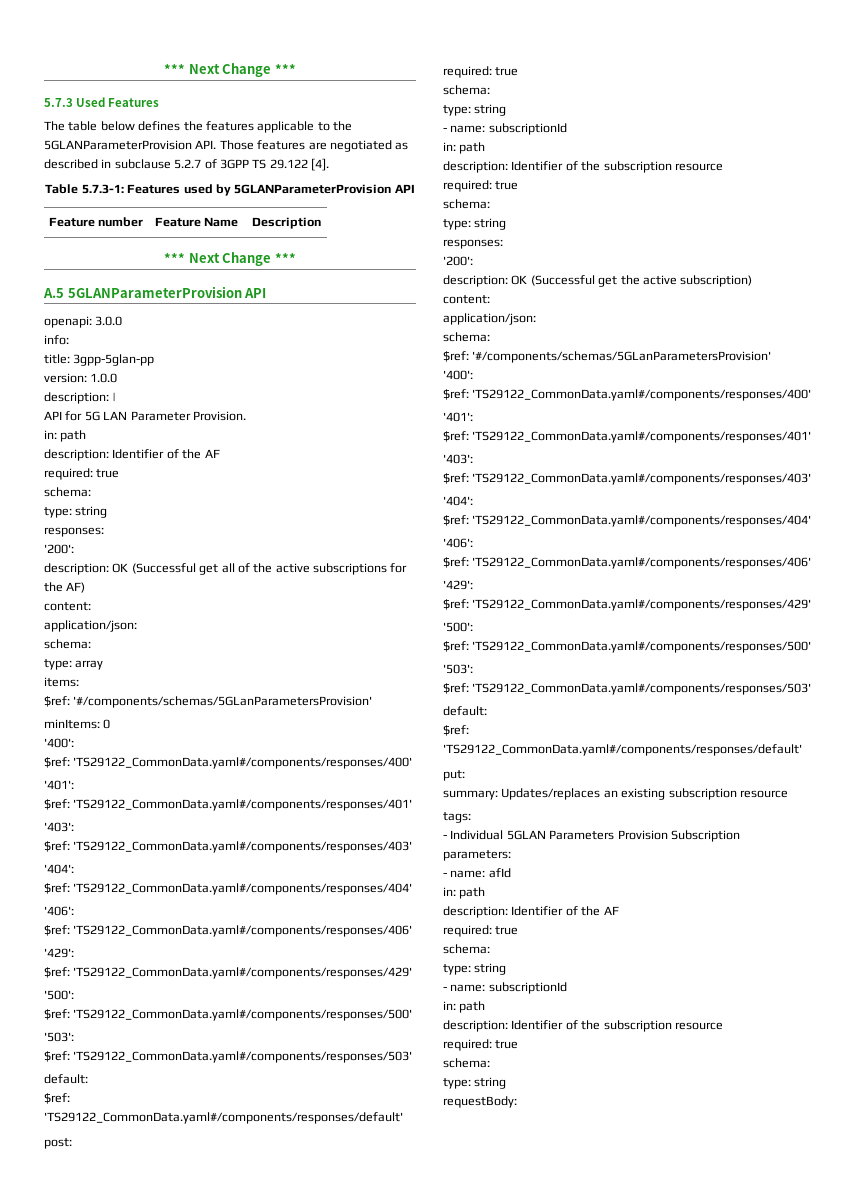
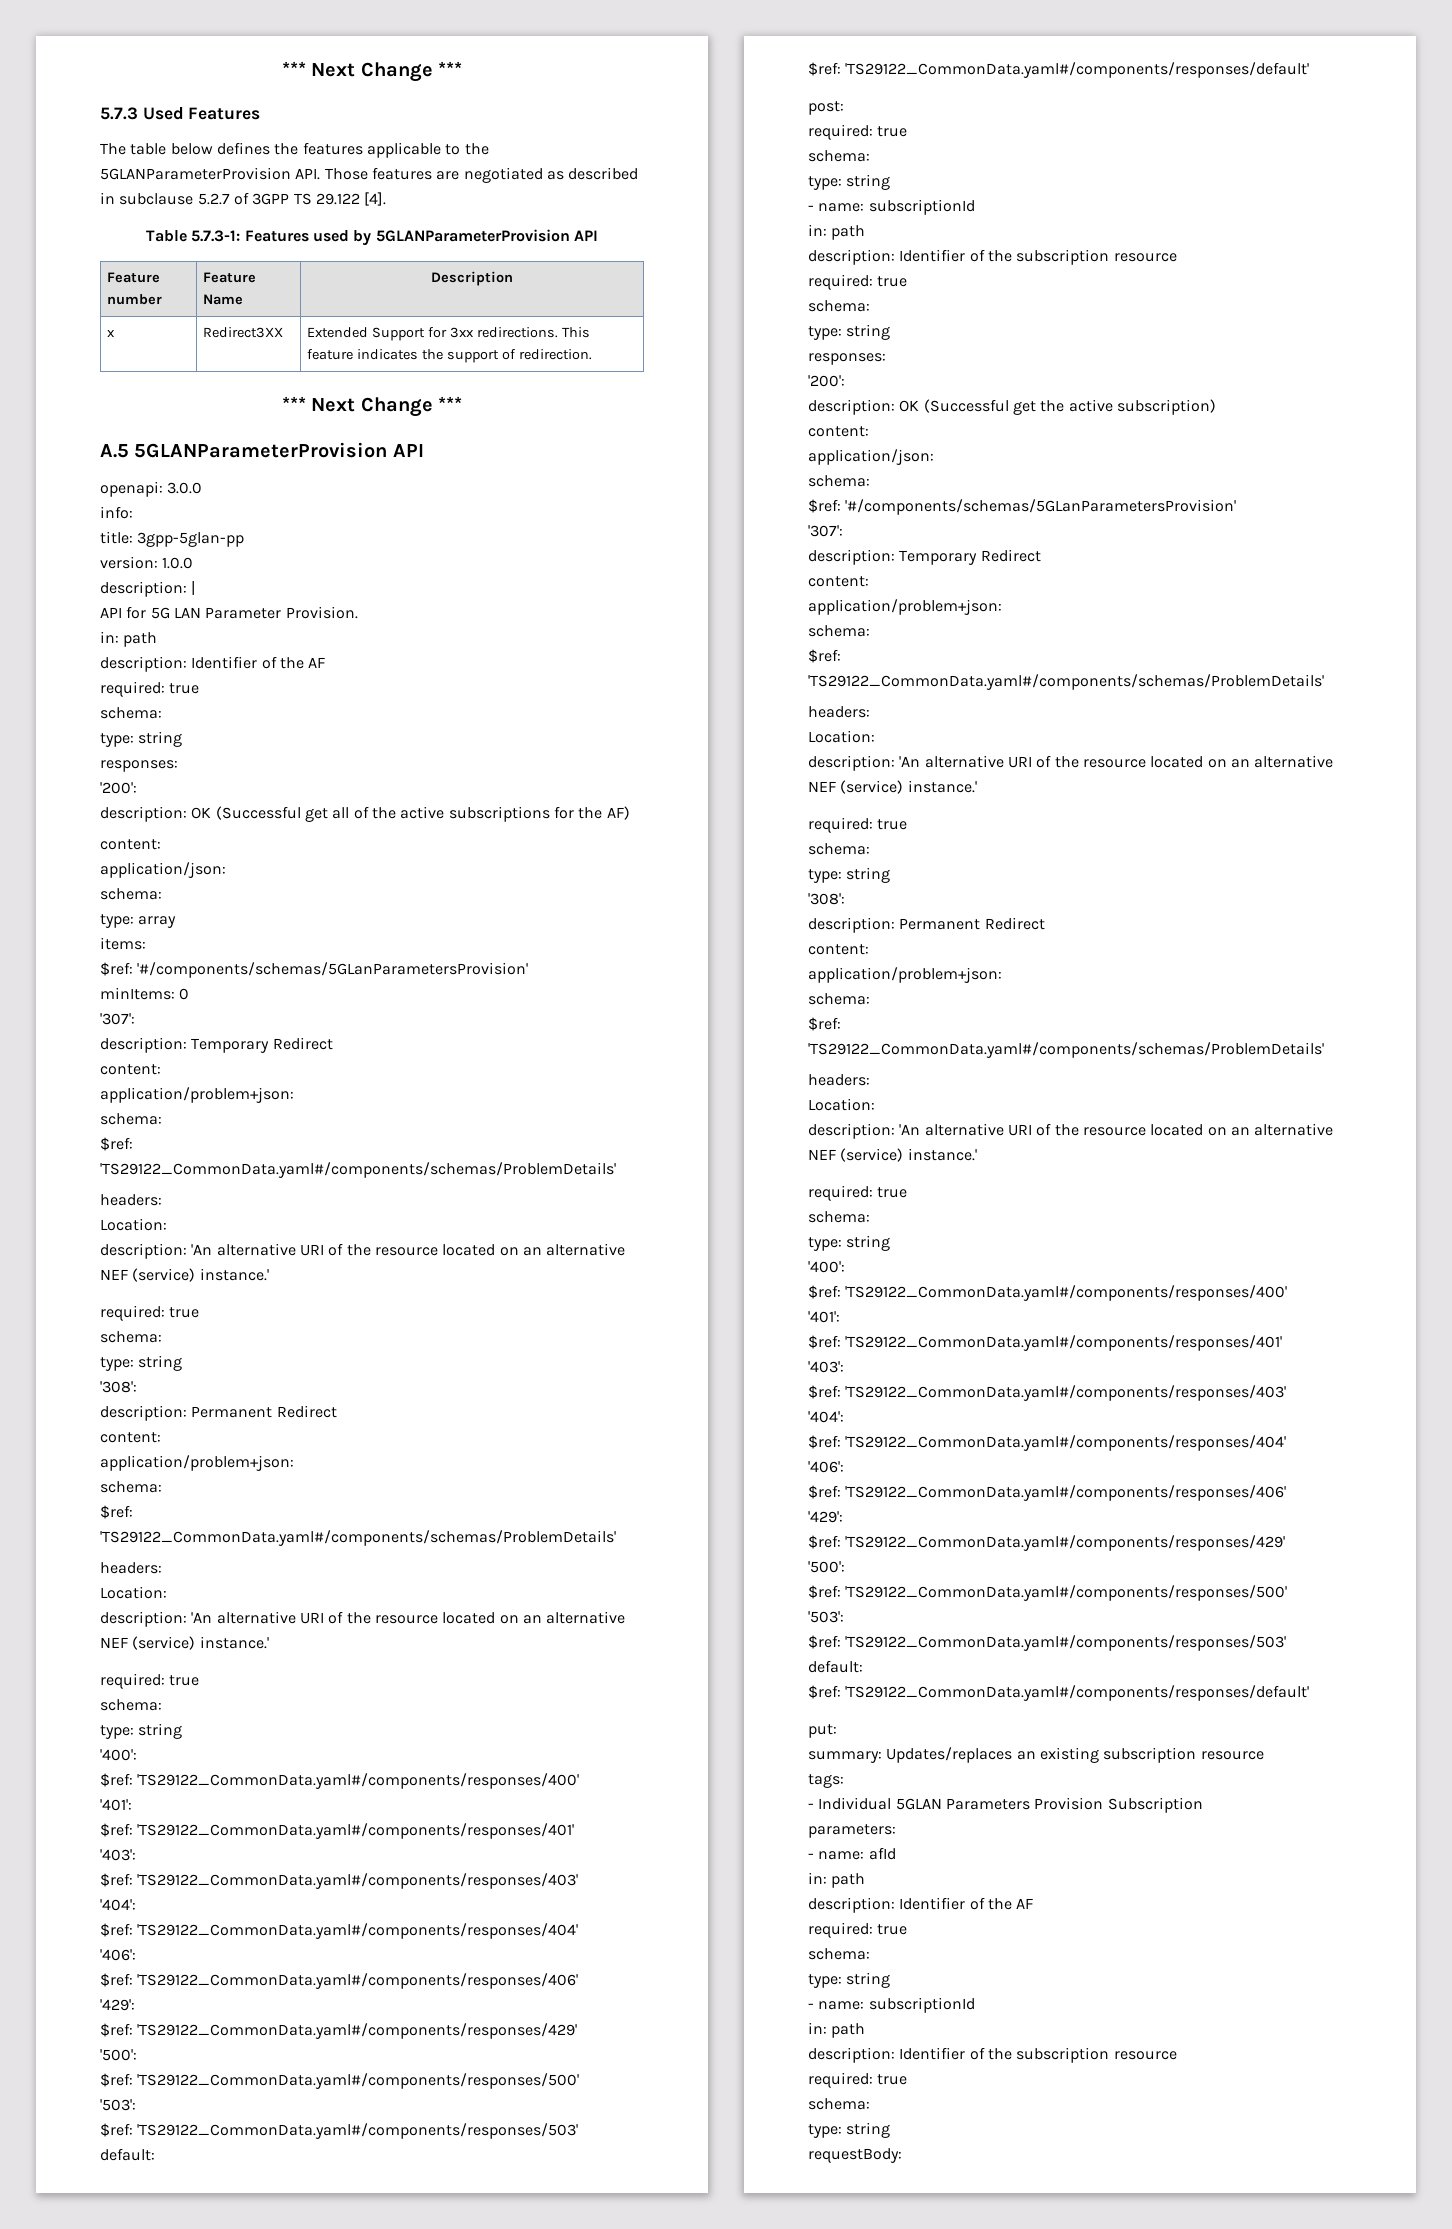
(321, 223) none -> [107,330,116,337] [203,327,284,338] [307,327,590,341] [307,349,592,363] // x | Redirect3XX | Extended Support for 3xx redirections. This feature indicates the support of redirection.
(111, 724) none -> [100,1013,135,1025] [100,1037,333,1053] [100,1064,161,1075] [100,1087,294,1103] [100,1113,162,1125] [100,1137,133,1151] [100,1162,616,1178] [100,1194,162,1206] [100,1218,167,1231] [100,1243,626,1259] [100,1268,269,1282] [100,1305,200,1321] [100,1331,162,1343] [100,1355,183,1371] [100,1381,137,1393] [100,1405,337,1421] [100,1432,161,1443] [100,1455,294,1471] [100,1481,162,1493] [100,1505,133,1519] [100,1530,616,1546] [100,1562,162,1574] [100,1586,167,1599] [100,1611,626,1627] [100,1636,269,1650] [100,1673,200,1689] [100,1699,162,1711] [100,1723,183,1739] // '307': // description: Temporary Redirect // content: // application/problem+json: // schema: // $ref: 'TS29122_CommonData.yaml#/components/schemas/ProblemDetails' // headers: // Location: // description: 'An alternative URI of the resource located on an alternative NEF (service) instance.' // required: true // schema: // type: string // '308': // description: Permanent Redirect // content: // application/problem+json: // schema: // $ref: 'TS29122_CommonData.yaml#/components/schemas/ProblemDetails' // headers: // Location: // description: 'An alternative URI of the resource located on an alternative NEF (service) instance.' // required: true // schema: // type: string
(772, 357) none -> [808,525,843,537] [808,549,1041,565] [808,576,869,587] [808,599,1002,615] [808,625,870,637] [808,649,841,663] [808,674,1324,690] [808,706,870,718] [808,730,875,743] [808,755,1334,771] [808,780,977,794] [808,817,908,833] [808,843,870,855] [808,867,891,883] [808,893,845,905] [808,917,1045,933] [808,944,869,955] [808,967,1002,983] [808,993,870,1005] [808,1017,841,1031] [808,1042,1324,1058] [808,1074,870,1086] [808,1098,875,1111] [808,1123,1334,1139] [808,1148,977,1162] [808,1185,908,1201] [808,1211,870,1223] [808,1235,891,1251] // '307': // description: Temporary Redirect // content: // application/problem+json: // schema: // $ref: 'TS29122_CommonData.yaml#/components/schemas/ProblemDetails' // headers: // Location: // description: 'An alternative URI of the resource located on an alternative NEF (service) instance.' // required: true // schema: // type: string // '308': // description: Permanent Redirect // content: // application/problem+json: // schema: // $ref: 'TS29122_CommonData.yaml#/components/schemas/ProblemDetails' // headers: // Location: // description: 'An alternative URI of the resource located on an alternative NEF (service) instance.' // required: true // schema: // type: string

